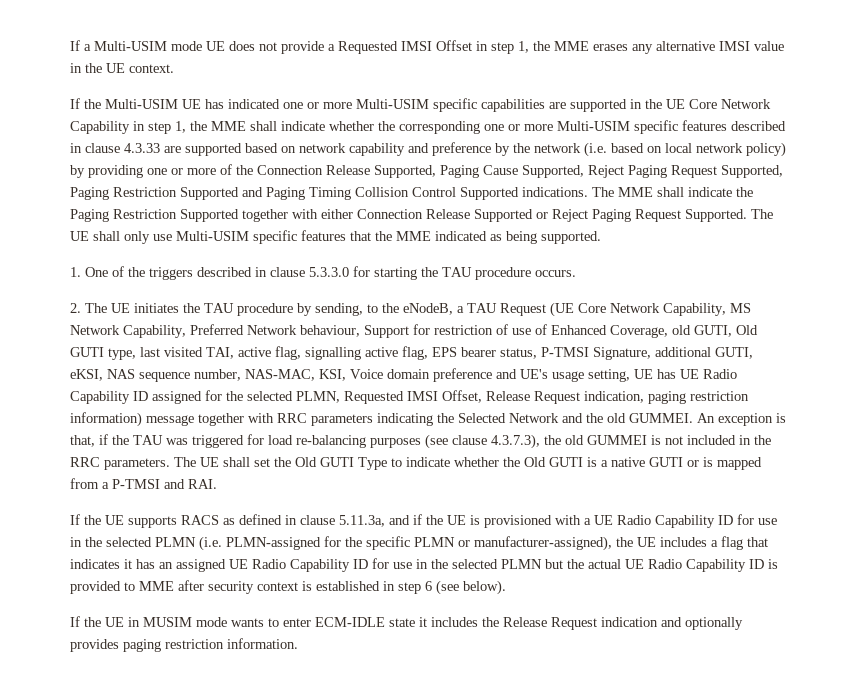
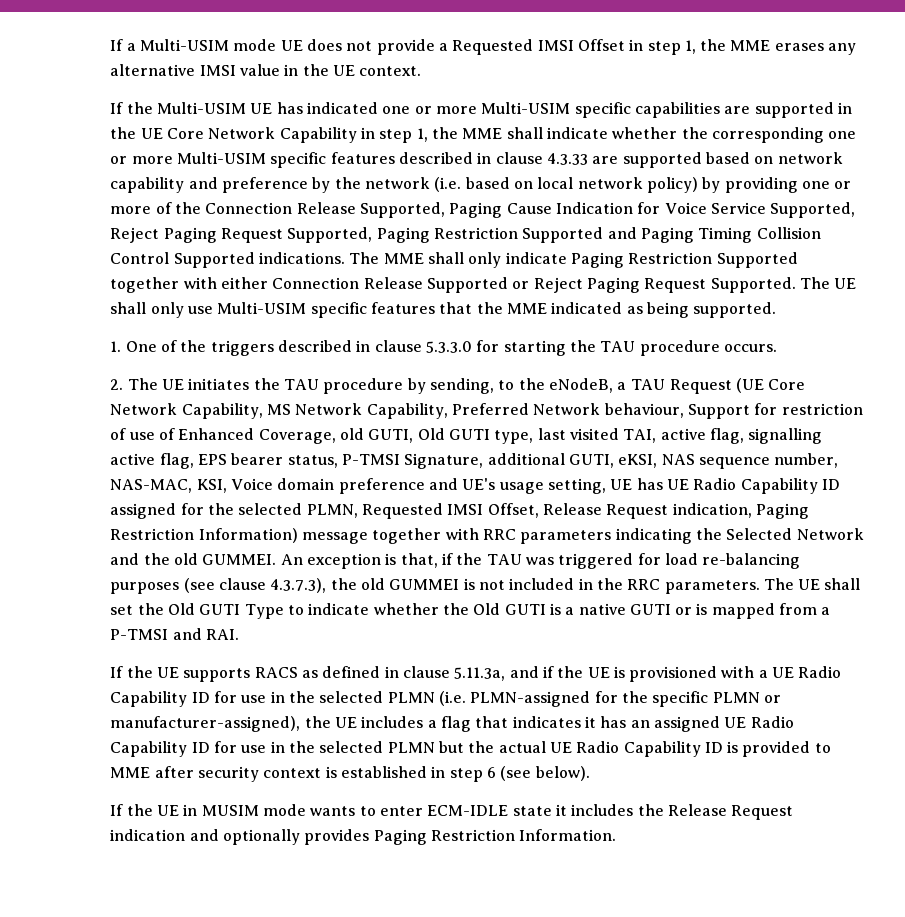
(519, 170) none -> [555,202,766,214] Indication for Voice Service
[688,187,754,197] indicate the -> [468,252,567,268] only indicate
[648,391,750,404] [70,412,143,427] paging restriction information) -> [755,503,809,519] [110,528,298,543] Paging Restriction Information)
[123,638,299,652] paging restriction information. -> [373,829,617,845] Paging Restriction Information.

